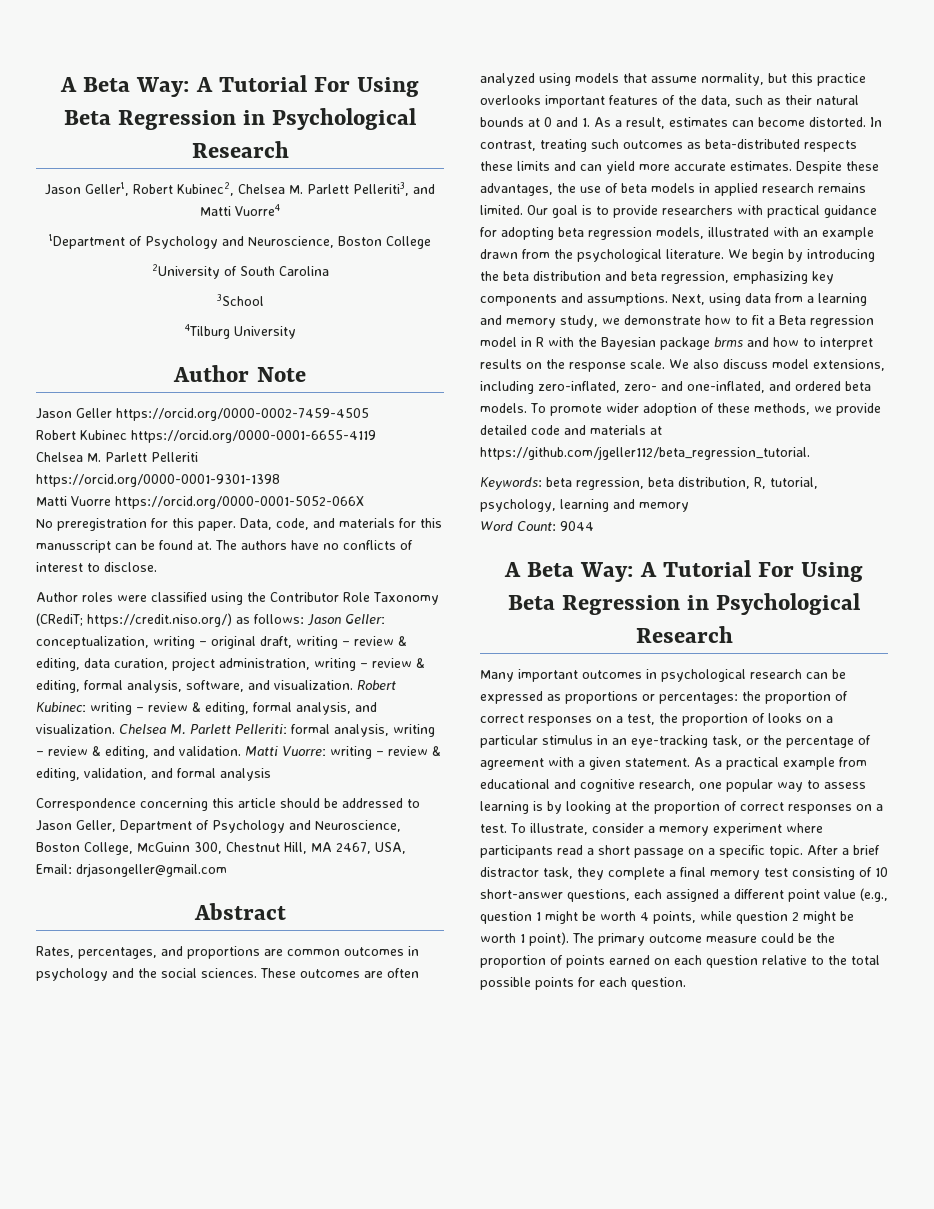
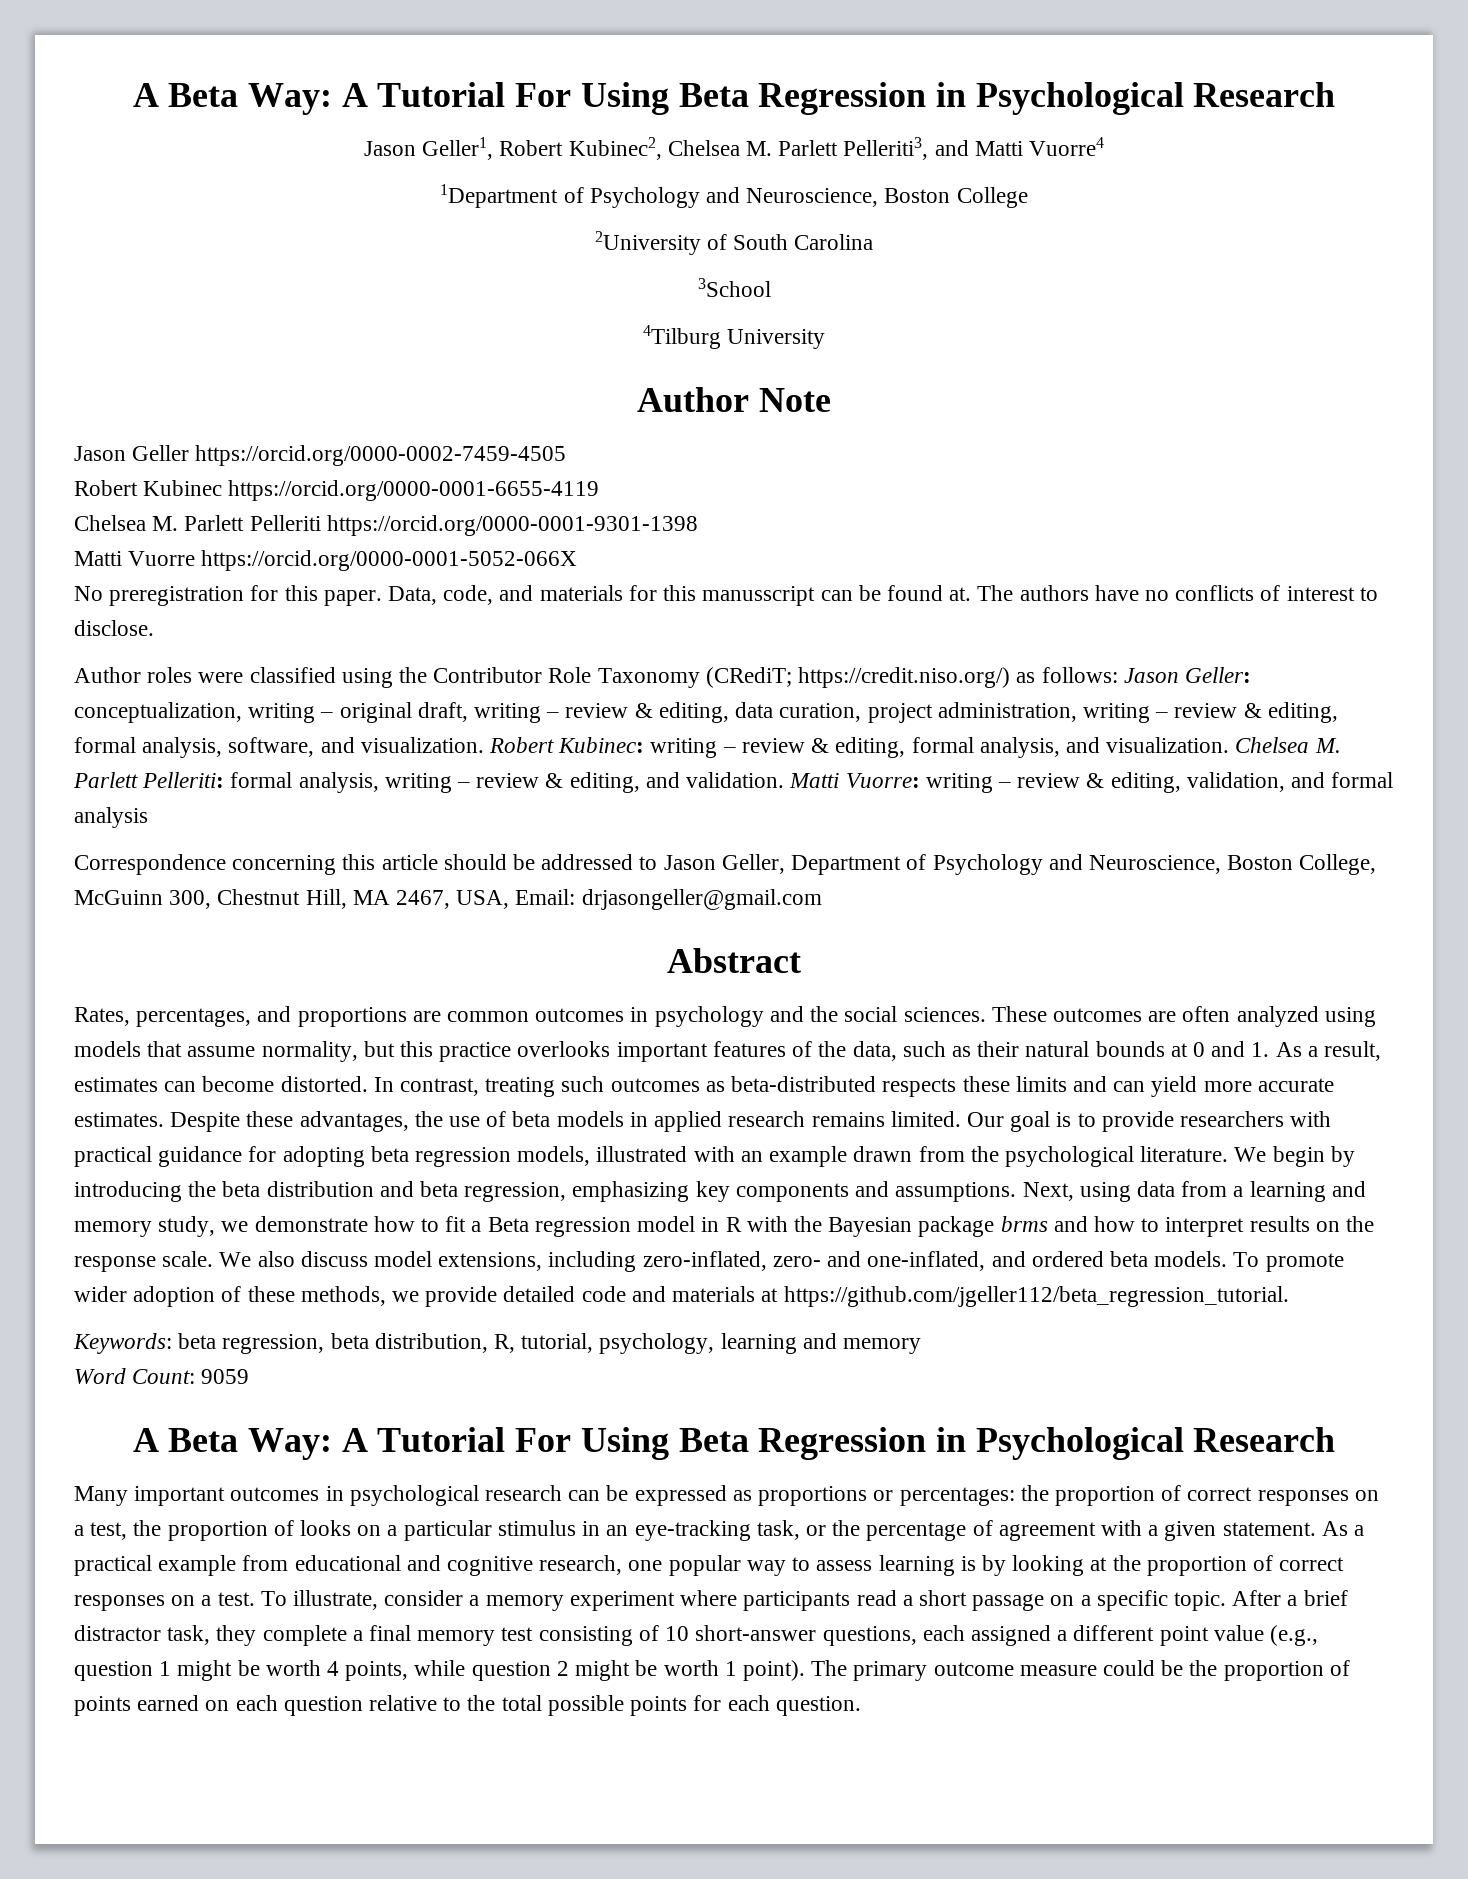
[560,521,594,531] 9044 -> [201,1369,250,1384] 9059

